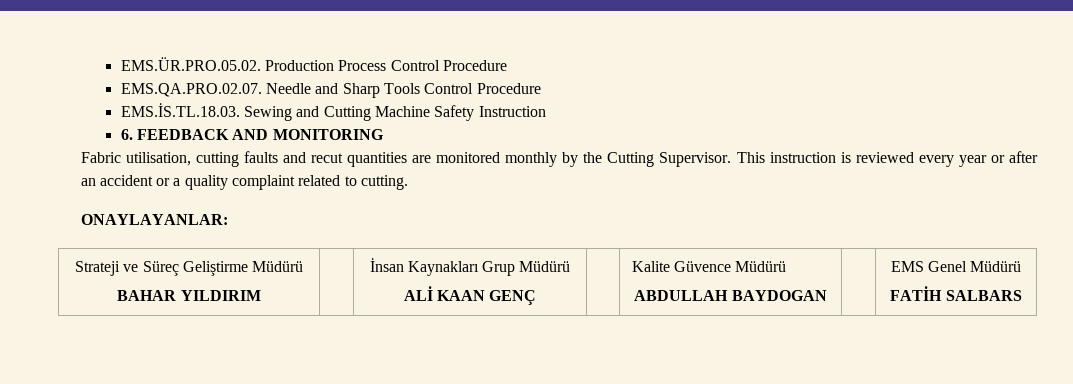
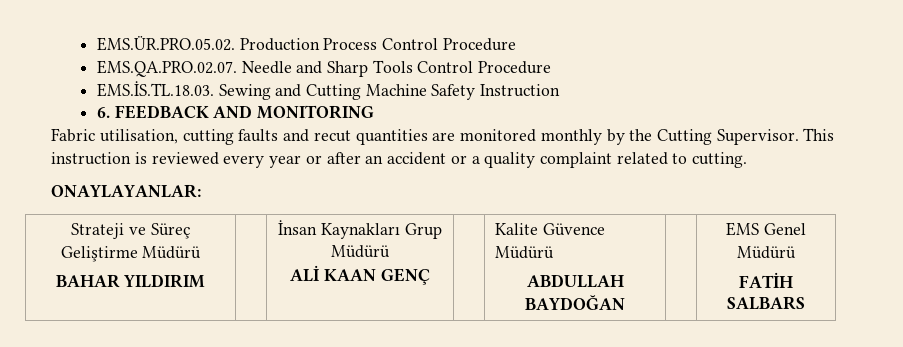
[731,290,827,301] BAYDOGAN -> [525,295,625,310] BAYDOĞAN

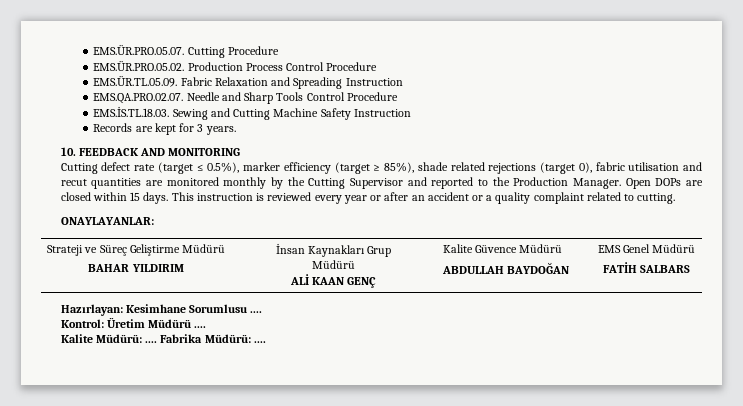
(96, 43) none -> [93,44,279,58] EMS.ÜR.PRO.05.07. Cutting Procedure //
(516, 44) none -> [93,75,403,89] // EMS.ÜR.TL.05.09. Fabric Relaxation and Spreading Instruction
[96,105,375,119] [51,128,279,145] 6. FEEDBACK AND MONITORING // Fabric utilisation, cutting faults -> [93,123,236,135] [60,147,241,156] [60,162,680,174] Records are kept for 3 years. // 10. FEEDBACK AND MONITORING // Cutting defect rate (target ≤ 0.5%), marker efficiency (target ≥ 85%), shade related rejections (target 0), fabric utilisation
[716,129,799,145] Supervisor. -> [349,177,703,189] [60,192,169,204] Supervisor and reported to the Production Manager. Open DOPs are closed within 15 days.
(805, 303) none -> [60,304,263,316] [60,318,207,328] [60,334,266,343] // Hazırlayan: Kesimhane Sorumlusu .... // Kontrol: Üretim Müdürü .... // Kalite Müdürü: .... Fabrika Müdürü: ....

